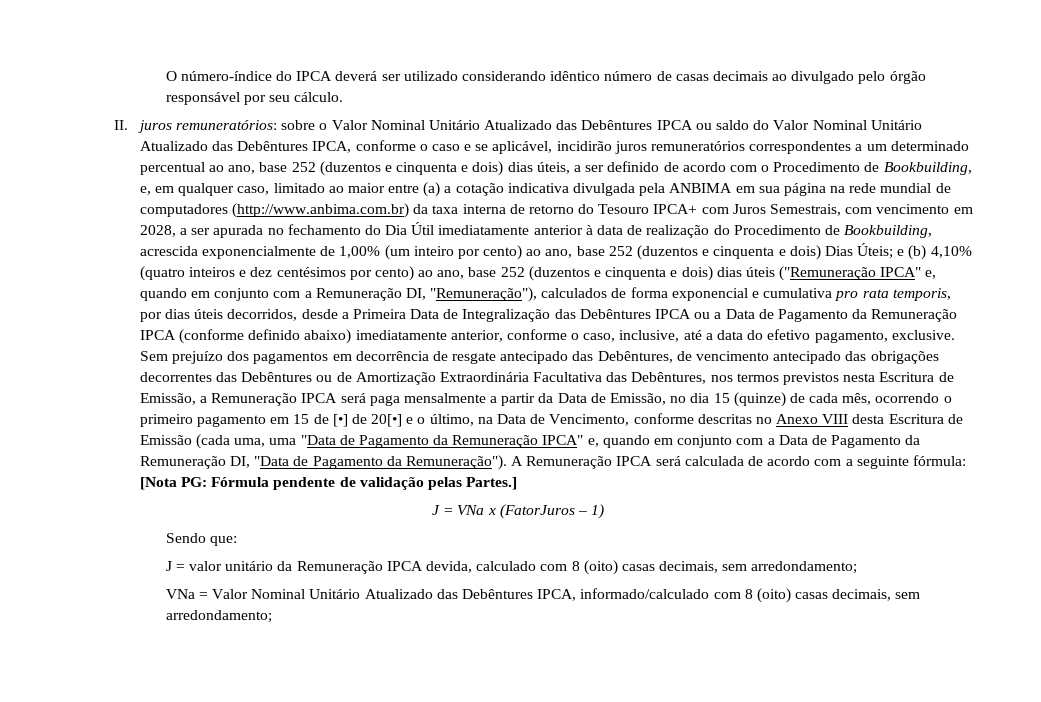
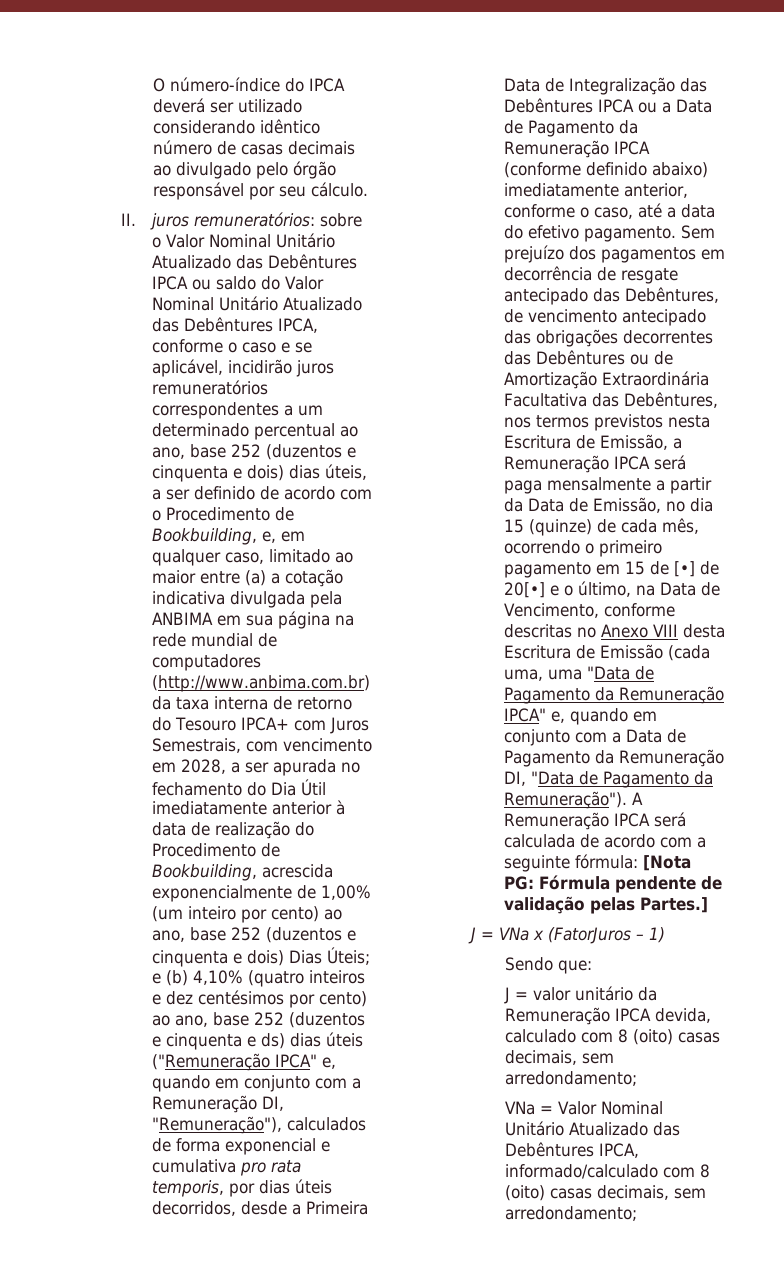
[681,266,713,281] dois) -> [261,1033,286,1049] ds)
[619,330,680,342] inclusive, -> (634, 213) none
[814,330,955,343] pagamento, exclusive. -> [584,226,677,242] pagamento.

